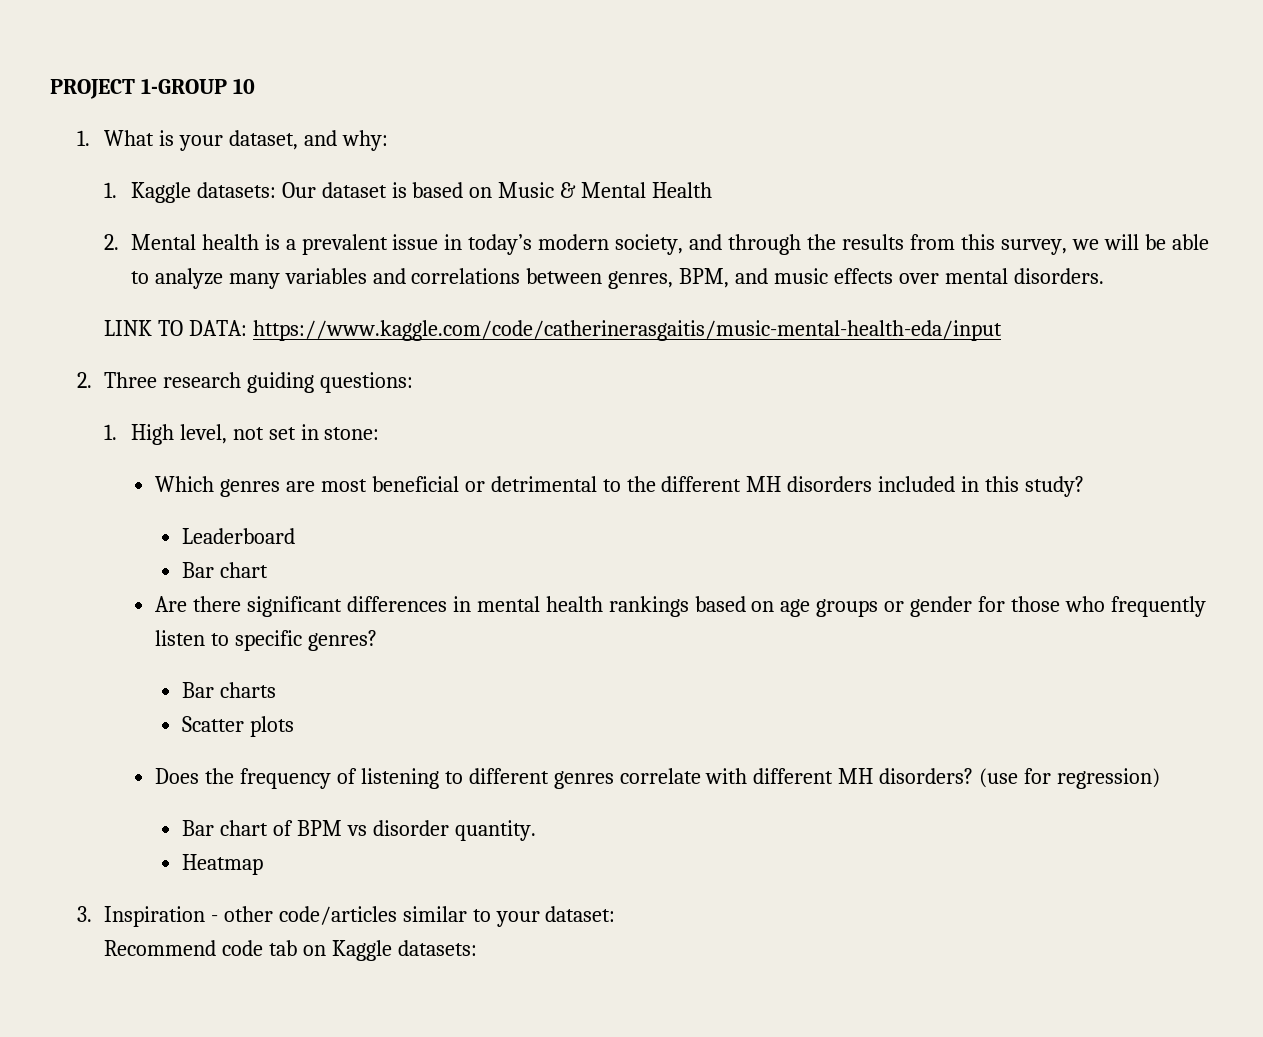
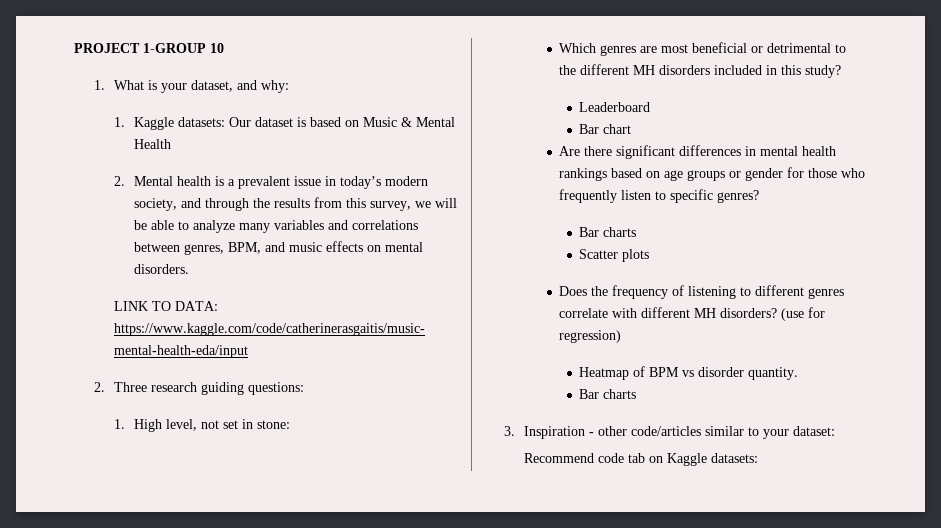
[899,273,940,284] over -> [366,245,381,252] on
[181,820,268,836] Bar chart -> [579,367,630,380] Heatmap
[181,854,263,875] Heatmap -> [579,389,637,399] Bar charts

